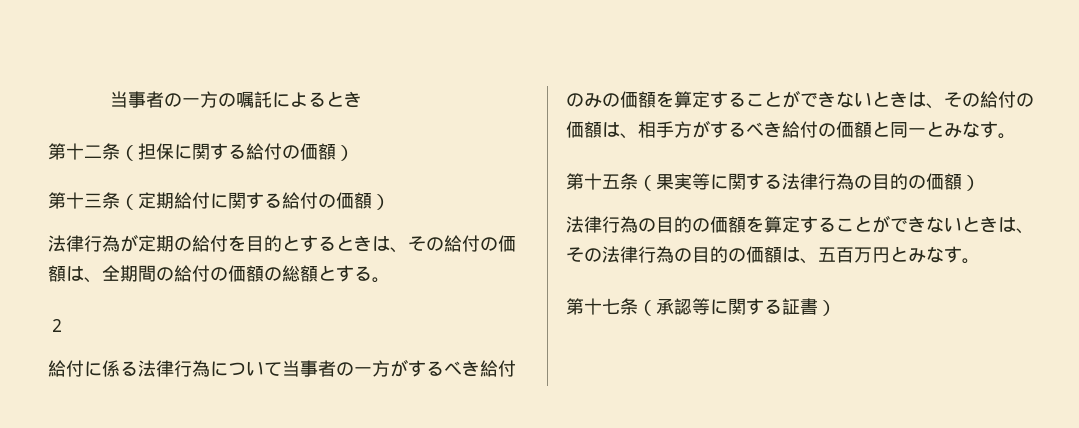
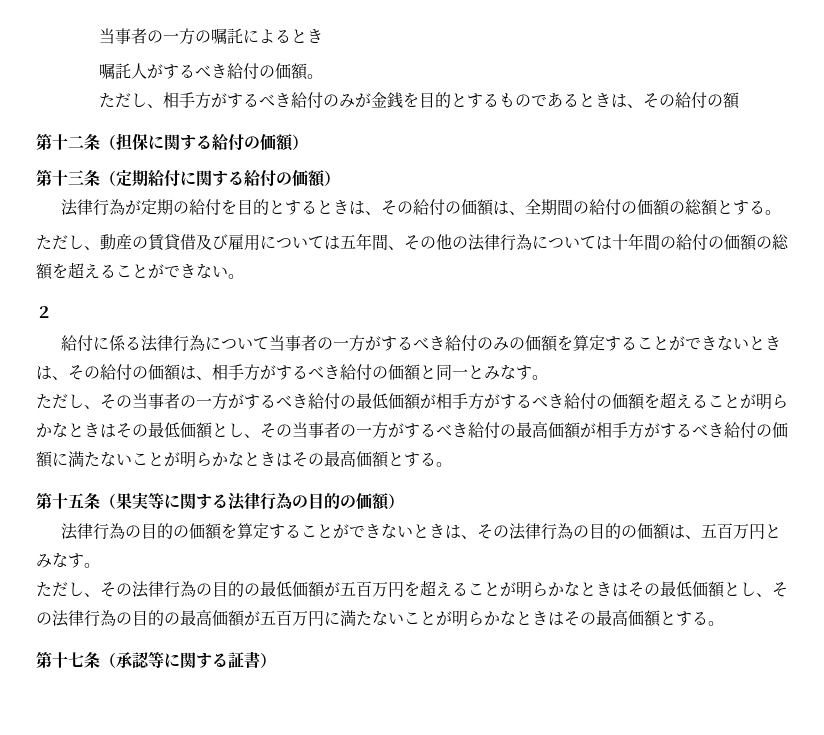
(362, 99) none -> [98,63,323,80] [98,92,740,109] // 嘱託人がするべき給付の価額。 // ただし、相手方がするべき給付のみが金銭を目的とするものであるときは、その給付の額
(390, 280) none -> [36,233,789,251] [36,262,244,280] // ただし、動産の賃貸借及び雇用については五年間、その他の法律行為については十年間の給付の価額の総額を超えることができない。
(1016, 136) none -> [36,392,788,410] [36,421,788,439] [36,450,452,468] // ただし、その当事者の一方がするべき給付の最低価額が相手方がするべき給付の価額を超えることが明らかなときはその最低価額とし、その当事者の一方がするべき給付の最高価額が相手方がするべき給付の価額に満たないことが明らかなときはその最高価額とする。
(980, 261) none -> [36,580,788,598] [36,609,724,627] // ただし、その法律行為の目的の最低価額が五百万円を超えることが明らかなときはその最低価額とし、その法律行為の目的の最高価額が五百万円に満たないことが明らかなときはその最高価額とする。

